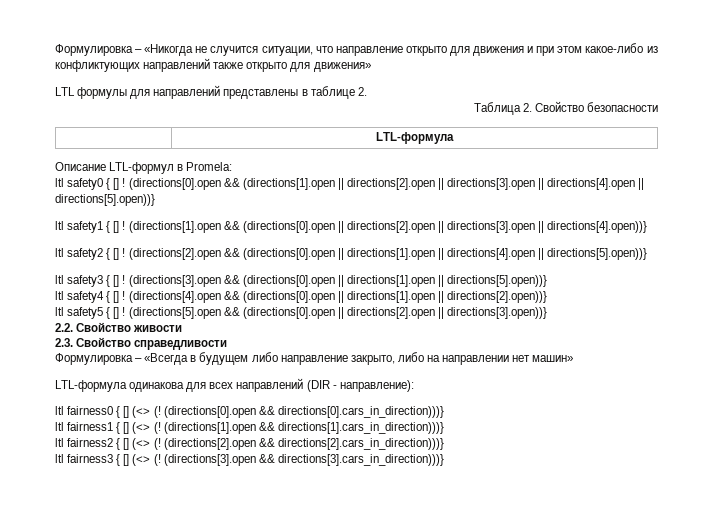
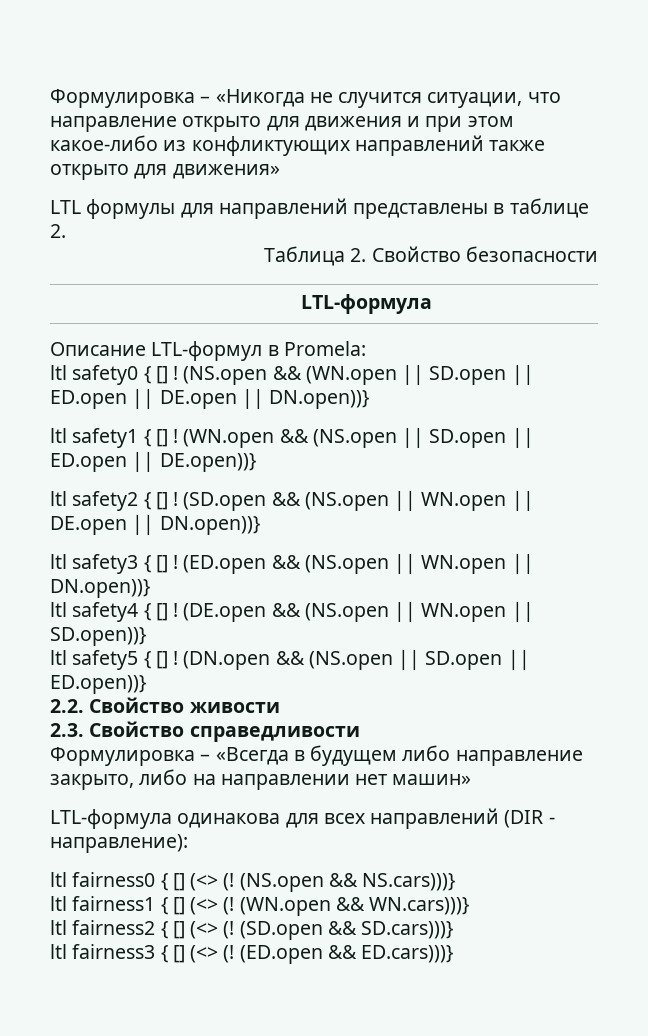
[128,178,645,190] [55,194,155,206] (directions[0].open && (directions[1].open || directions[2].open || directions[3].open || directions[4].open || directions[5].open))} -> [183,365,534,385] [50,389,370,409] (NS.open && (WN.open || SD.open || ED.open || DE.open || DN.open))}
[128,221,648,233] (directions[1].open && (directions[0].open || directions[2].open || directions[3].open || directions[4].open))} -> [183,428,534,448] [50,452,256,472] (WN.open && (NS.open || SD.open || ED.open || DE.open))}
[128,248,648,260] (directions[2].open && (directions[0].open || directions[1].open || directions[4].open || directions[5].open))} -> [183,491,534,511] [50,515,260,535] (SD.open && (NS.open || WN.open || DE.open || DN.open))}
[128,275,548,287] (directions[3].open && (directions[0].open || directions[1].open || directions[5].open))} -> [183,554,534,574] [50,579,150,598] (ED.open && (NS.open || WN.open || DN.open))}
[128,291,548,303] (directions[4].open && (directions[0].open || directions[1].open || directions[2].open))} -> [183,602,534,622] [50,627,146,646] (DE.open && (NS.open || WN.open || SD.open))}
[128,307,548,319] (directions[5].open && (directions[0].open || directions[2].open || directions[3].open))} -> [183,650,530,670] [50,675,146,694] (DN.open && (NS.open || SD.open || ED.open))}
[163,406,444,418] (directions[0].open && directions[0].cars_in_direction)))} -> [239,873,456,892] (NS.open && NS.cars)))}
[163,422,444,434] (directions[1].open && directions[1].cars_in_direction)))} -> [239,897,470,916] (WN.open && WN.cars)))}
[163,438,444,450] (directions[2].open && directions[2].cars_in_direction)))} -> [239,921,454,940] (SD.open && SD.cars)))}
[163,454,444,466] (directions[3].open && directions[3].cars_in_direction)))} -> [239,945,454,964] (ED.open && ED.cars)))}

